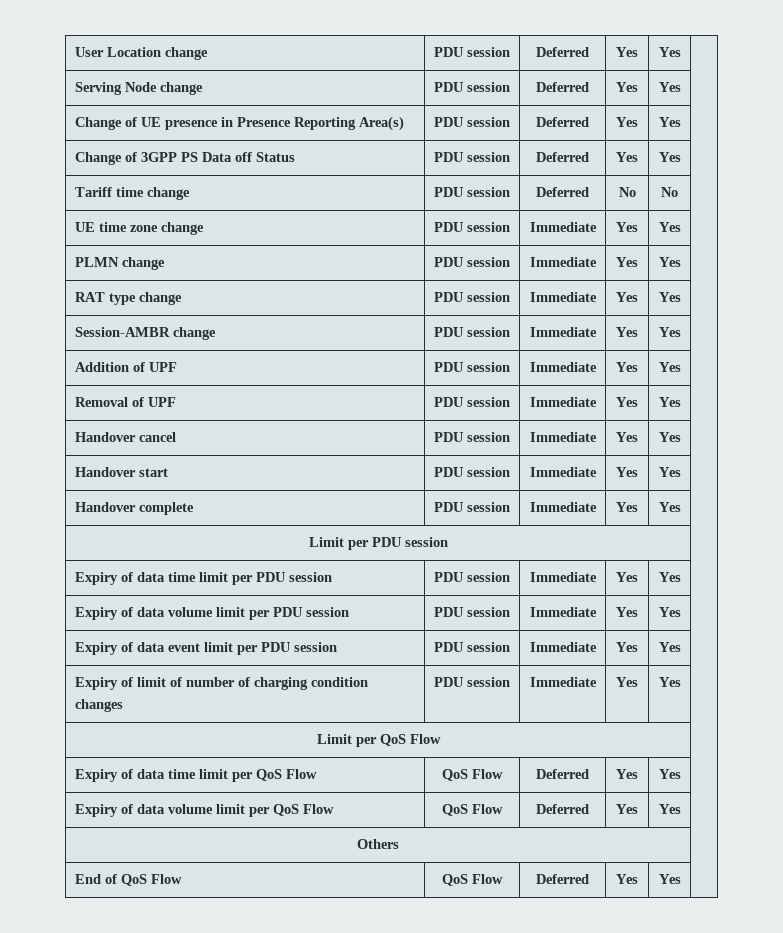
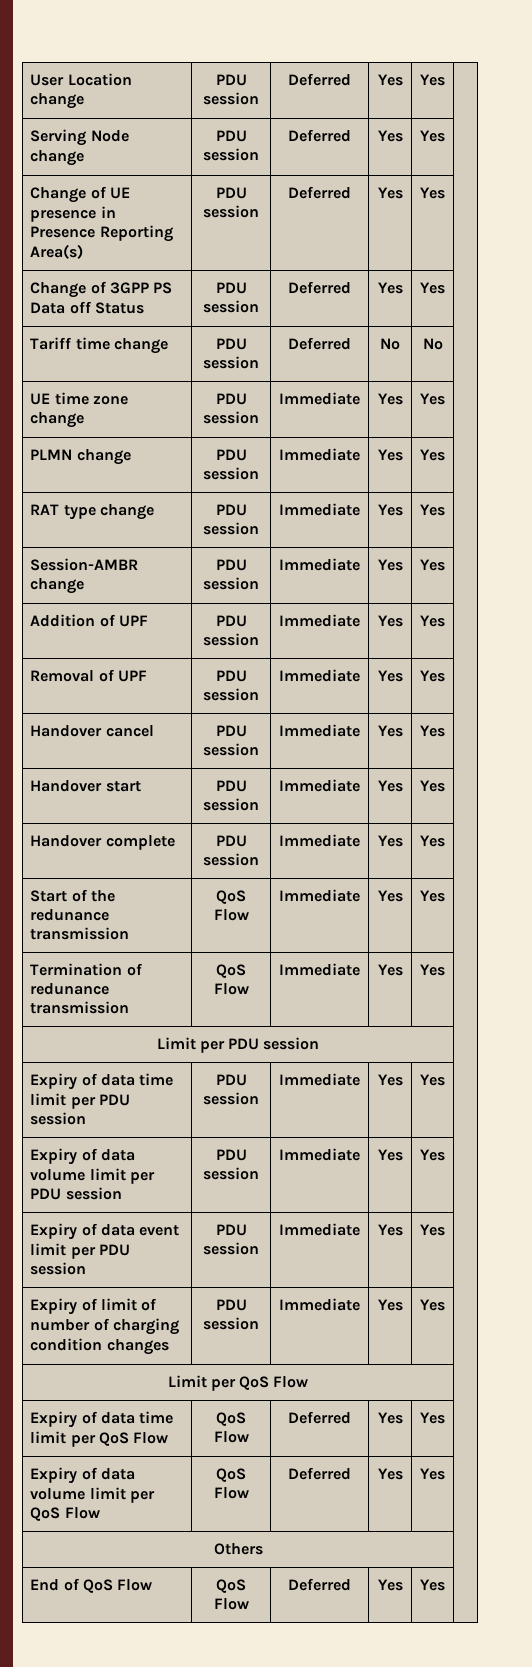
(681, 507) none -> [30,889,115,902] [30,909,110,921] [30,927,130,940] [216,890,247,904] [213,909,249,921] [279,889,360,902] [377,890,403,902] [420,890,445,902] [30,963,142,976] [30,983,110,995] [30,1001,130,1014] [216,964,247,978] [213,983,249,995] [279,963,360,976] [377,964,403,976] [420,964,445,976] // Start of the redunance transmission | QoS Flow | Immediate | Yes | Yes | // Termination of redunance transmission | QoS Flow | Immediate | Yes | Yes |

